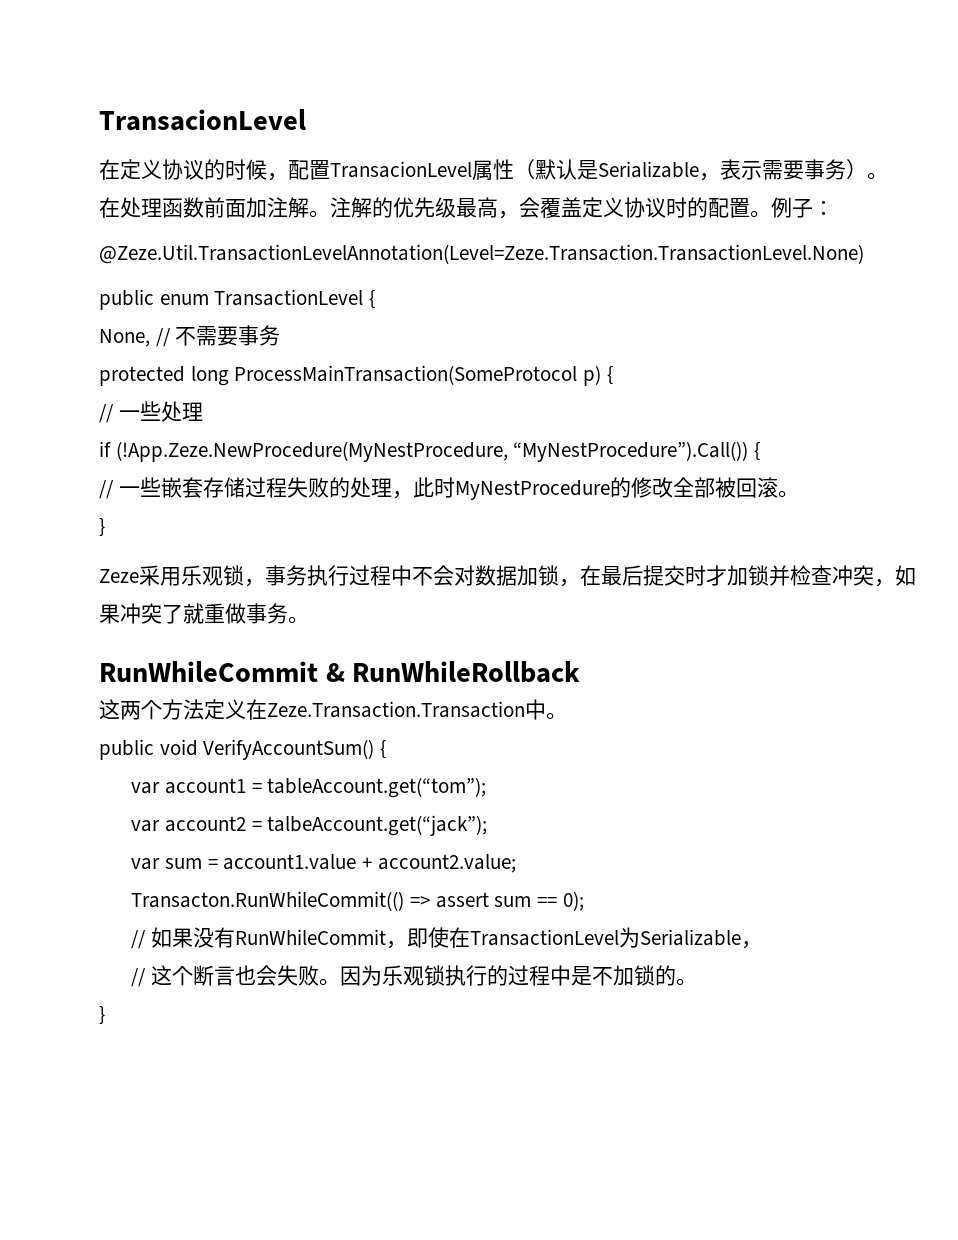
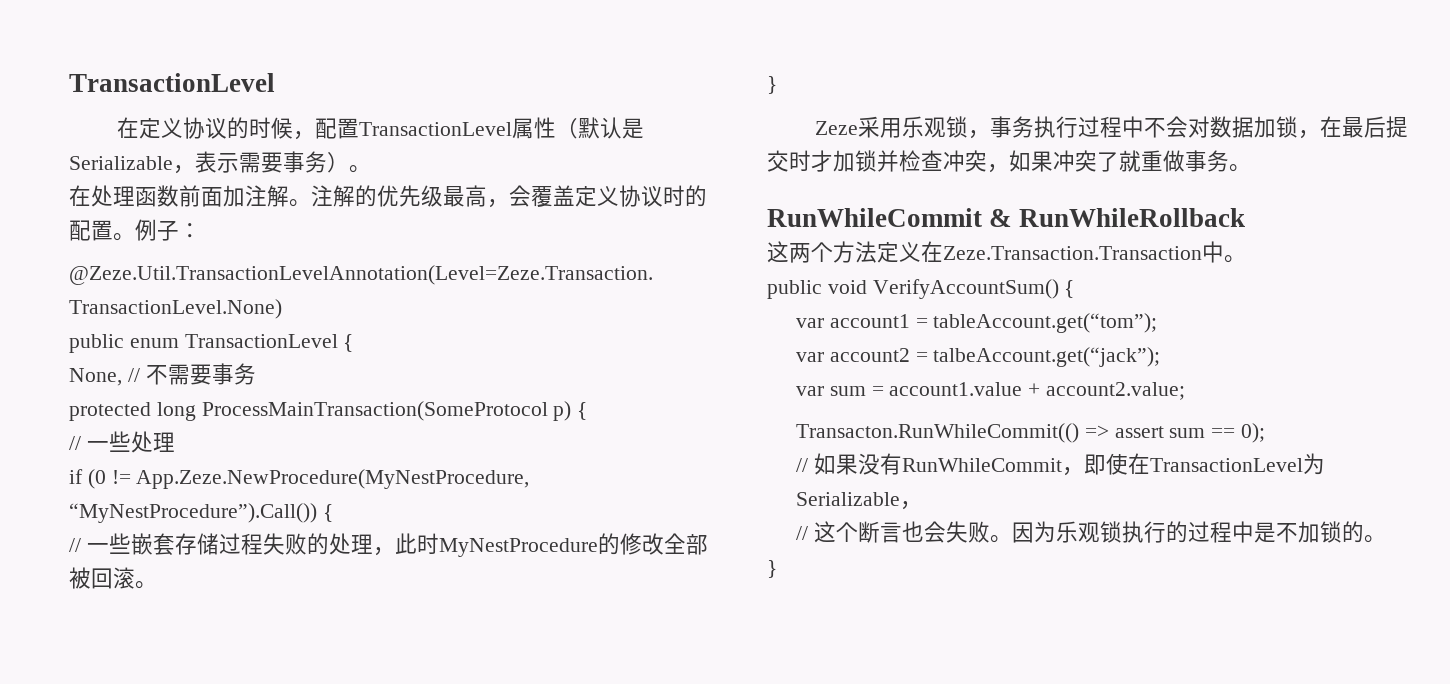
[99,109,306,131] TransacionLevel -> [69,73,275,92] TransactionLevel
[330,161,472,178] TransacionLevel -> [359,122,513,136] TransactionLevel
[115,441,508,462] (!App.Zeze.NewProcedure(MyNestProcedure, -> [87,469,530,489] (0 != App.Zeze.NewProcedure(MyNestProcedure,

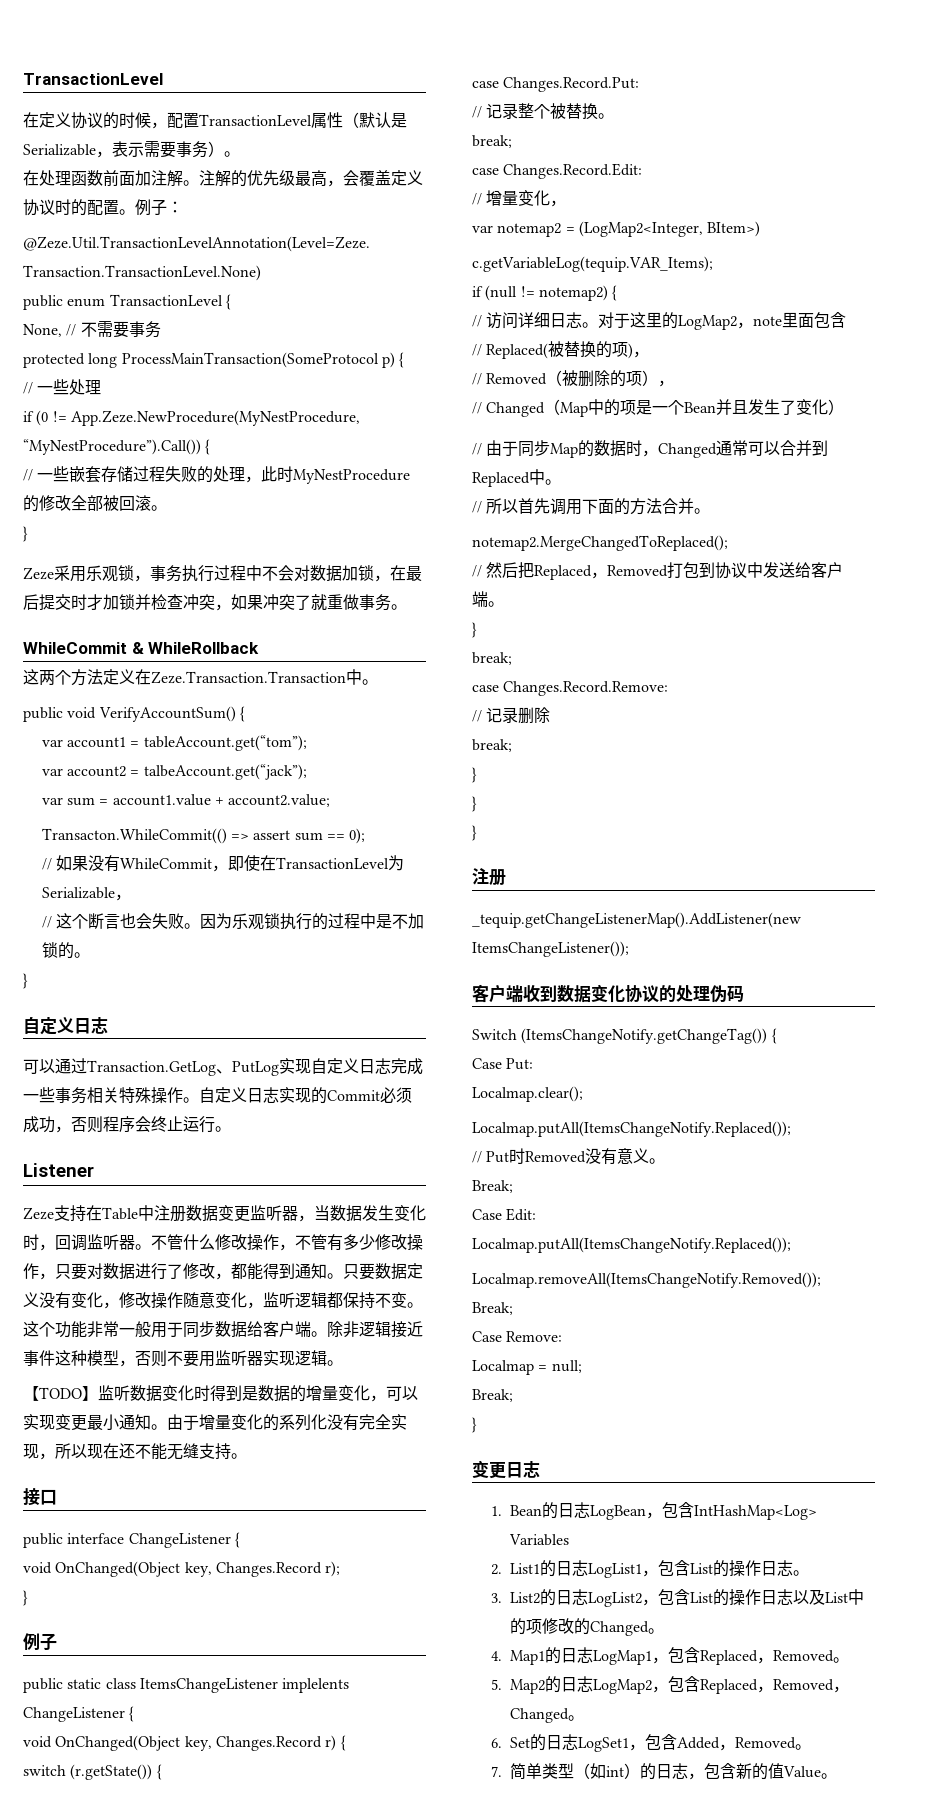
[767,208,1245,227] RunWhileCommit & RunWhileRollback -> [23,642,260,654] WhileCommit & WhileRollback
[795,423,1079,443] Transacton.RunWhileCommit(() -> [41,828,227,844] Transacton.WhileCommit(()
[901,458,1062,472] RunWhileCommit -> [120,858,213,869] WhileCommit
(777, 569) none -> [23,1016,108,1035] [23,1058,423,1076] [23,1087,412,1104] [23,1116,231,1133] [23,1163,94,1177] [23,1205,426,1222] [23,1234,423,1251] [23,1263,423,1280] [23,1292,423,1309] [23,1321,423,1338] [23,1350,343,1367] [23,1385,418,1402] [23,1414,407,1431] [23,1443,247,1460] [23,1488,57,1506] [23,1532,240,1548] [23,1561,341,1577] [23,1590,28,1606] [23,1633,57,1651] [23,1678,350,1693] [23,1706,135,1722] [23,1735,346,1751] [23,1764,162,1780] [472,77,640,92] [472,103,615,120] [472,135,512,148] [472,163,643,179] [472,190,567,207] [472,221,761,237] [472,256,713,272] [472,285,618,301] [472,312,847,330] [472,341,650,359] [472,370,675,387] [472,399,845,417] [472,440,829,458] [472,469,561,487] [472,498,711,515] [472,535,728,551] [472,562,844,580] [472,591,504,607] [472,622,477,638] [472,652,512,665] [472,681,669,696] [472,707,551,724] [472,739,512,752] [472,767,477,783] [472,796,477,812] [472,825,477,841] [472,868,506,886] [472,912,801,928] [472,941,629,957] [472,984,744,1003] [472,1028,777,1044] [472,1058,534,1070] [472,1086,583,1102] [472,1121,791,1137] [472,1148,666,1165] [472,1180,513,1193] [472,1208,537,1221] [472,1237,791,1253] [472,1272,821,1288] [472,1302,513,1315] [472,1331,563,1342] [472,1360,582,1375] [472,1389,513,1402] [472,1417,477,1433] [472,1460,540,1479] [490,1502,817,1520] [508,1534,569,1546] [490,1560,809,1578] [490,1589,864,1607] [509,1618,664,1636] [490,1647,849,1665] [490,1676,849,1694] [509,1708,584,1723] [490,1734,811,1752] [490,1763,837,1780] // 自定义日志 // 可以通过Transaction.GetLog、PutLog实现自定义日志完成一些事务相关特殊操作。自定义日志实现的Commit必须成功，否则程序会终止运行。 // Listener // Zeze支持在Table中注册数据变更监听器，当数据发生变化时，回调监听器。不管什么修改操作，不管有多少修改操作，只要对数据进行了修改，都能得到通知。只要数据定义没有变化，修改操作随意变化，监听逻辑都保持不变。这个功能非常一般用于同步数据给客户端。除非逻辑接近事件这种模型，否则不要用监听器实现逻辑。 // 【TODO】监听数据变化时得到是数据的增量变化，可以实现变更最小通知。由于增量变化的系列化没有完全实现，所以现在还不能无缝支持。 // 接口 // public interface ChangeListener { // void OnChanged(Object key, Changes.Record r); // } // 例子 // public static class ItemsChangeListener implelents ChangeListener { // void OnChanged(Object key, Changes.Record r) { // switch (r.getState()) { // case Changes.Record.Put: // // 记录整个被替换。 // break; // case Changes.Record.Edit: // // 增量变化， // var notemap2 = (LogMap2<Integer, BItem>) // c.getVariableLog(tequip.VAR_Items); // if (null != notemap2) { // // 访问详细日志。对于这里的LogMap2，note里面包含 // // Replaced(被替换的项)， // // Removed（被删除的项）， // // Changed（Map中的项是一个Bean并且发生了变化） // // 由于同步Map的数据时，Changed通常可以合并到Replaced中。 // // 所以首先调用下面的方法合并。 // notemap2.MergeChangedToReplaced(); // // 然后把Replaced，Removed打包到协议中发送给客户端。 // } // break; // case Changes.Record.Remove: // // 记录删除 // break; // } // } // } // 注册 // _tequip.getChangeListenerMap().AddListener(new ItemsChangeListener()); // 客户端收到数据变化协议的处理伪码 // Switch (ItemsChangeNotify.getChangeTag()) { // Case Put: // Localmap.clear(); // Localmap.putAll(ItemsChangeNotify.Replaced()); // // Put时Removed没有意义。 // Break; // Case Edit: // Localmap.putAll(ItemsChangeNotify.Replaced()); // Localmap.removeAll(ItemsChangeNotify.Removed()); // Break; // Case Remove: // Localmap = null; // Break; // } // 变更日志 // 1. Bean的日志LogBean，包含IntHashMap<Log> Variables // 2. List1的日志LogList1，包含List的操作日志。 // 3. List2的日志LogList2，包含List的操作日志以及List中的项修改的Changed。 // 4. Map1的日志LogMap1，包含Replaced，Removed。 // 5. Map2的日志LogMap2，包含Replaced，Removed，Changed。 // 6. Set的日志LogSet1，包含Added，Removed。 // 7.简单类型（如int）的日志，包含新的值Value。

